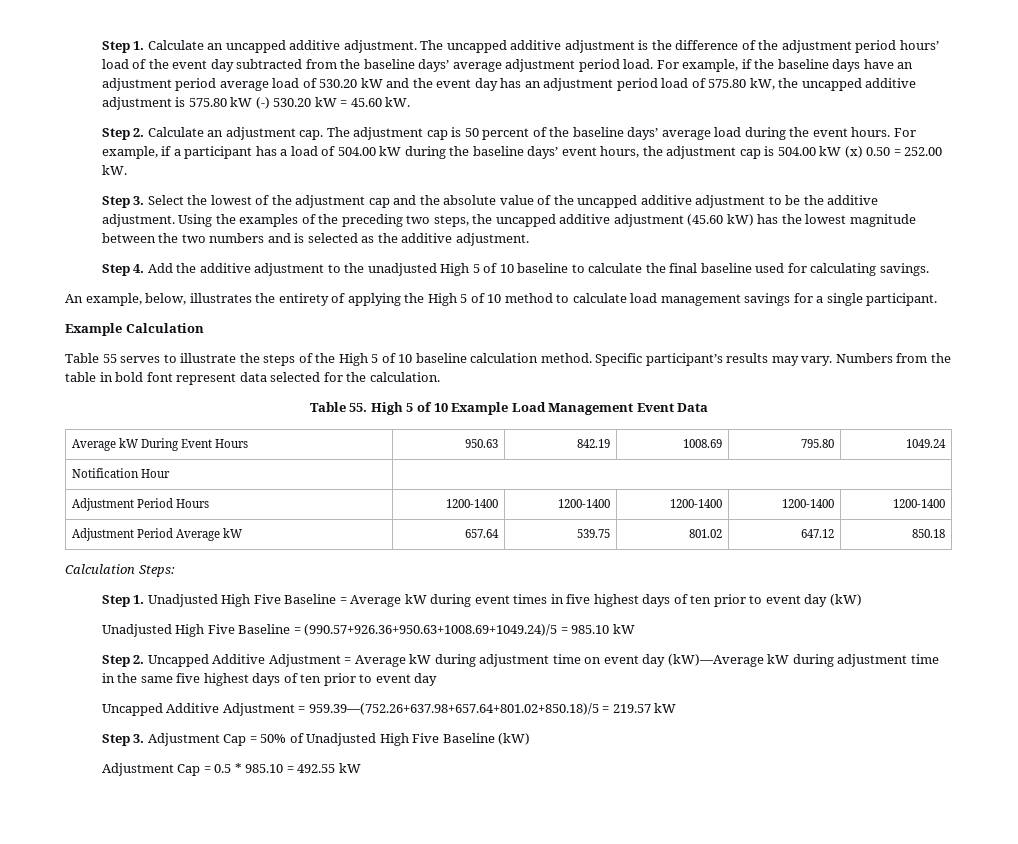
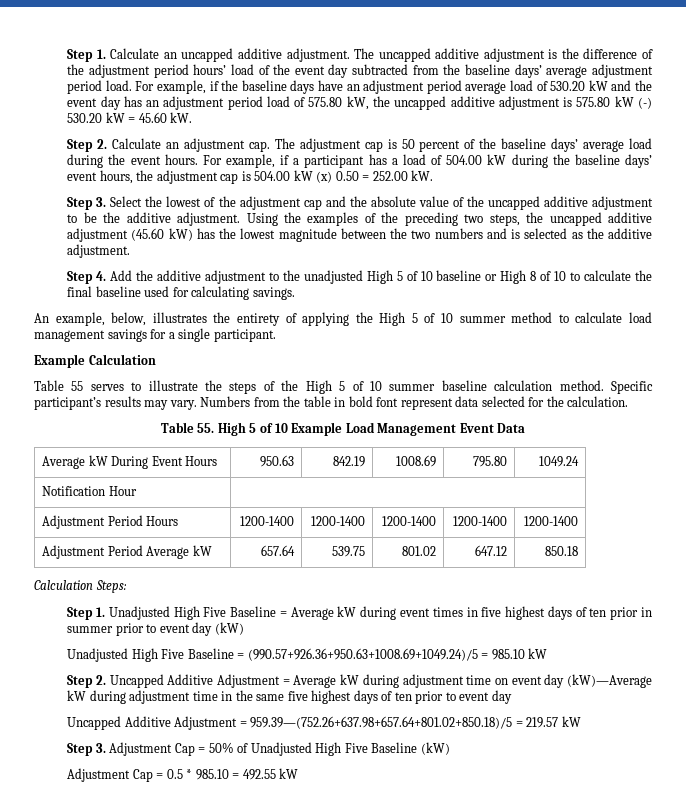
(569, 268) none -> [485,270,567,284] or High 8 of 10
(502, 298) none -> [459,316,506,323] summer
(413, 358) none -> [389,384,436,391] summer
(746, 600) none -> [641,607,653,617] [67,623,144,636] in summer prior

